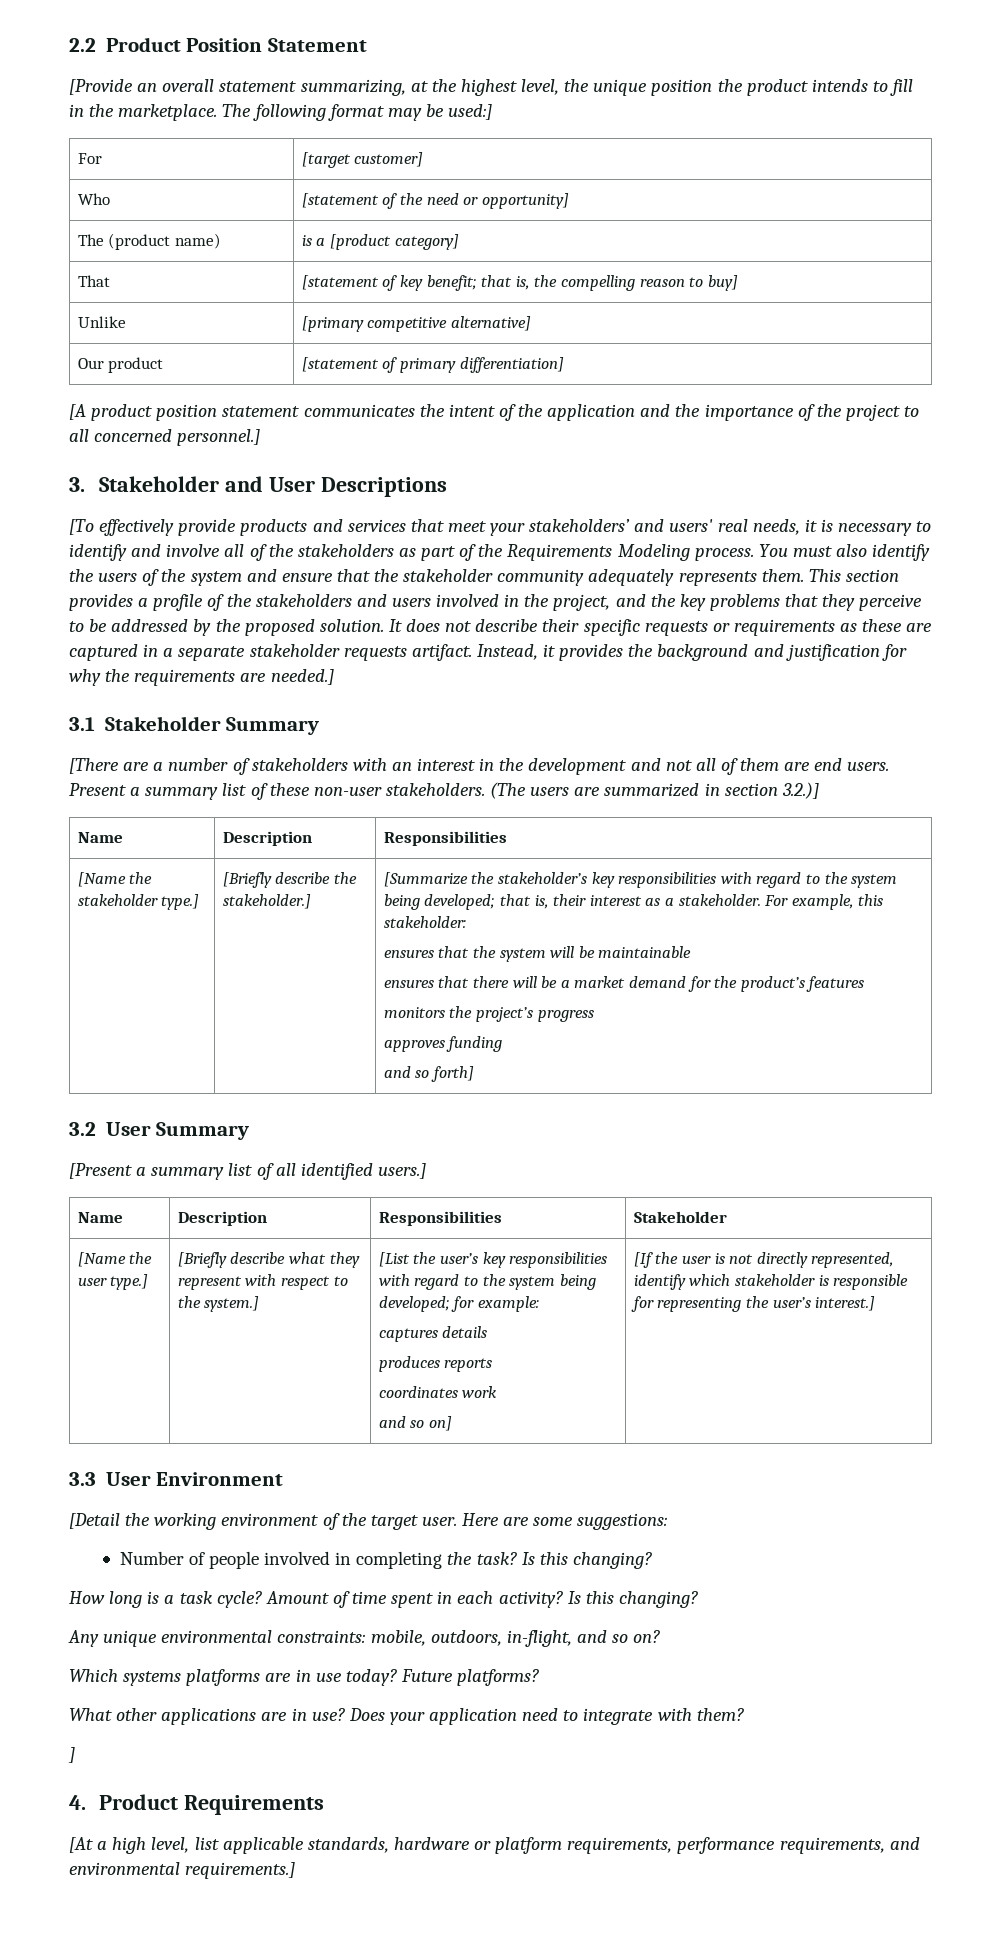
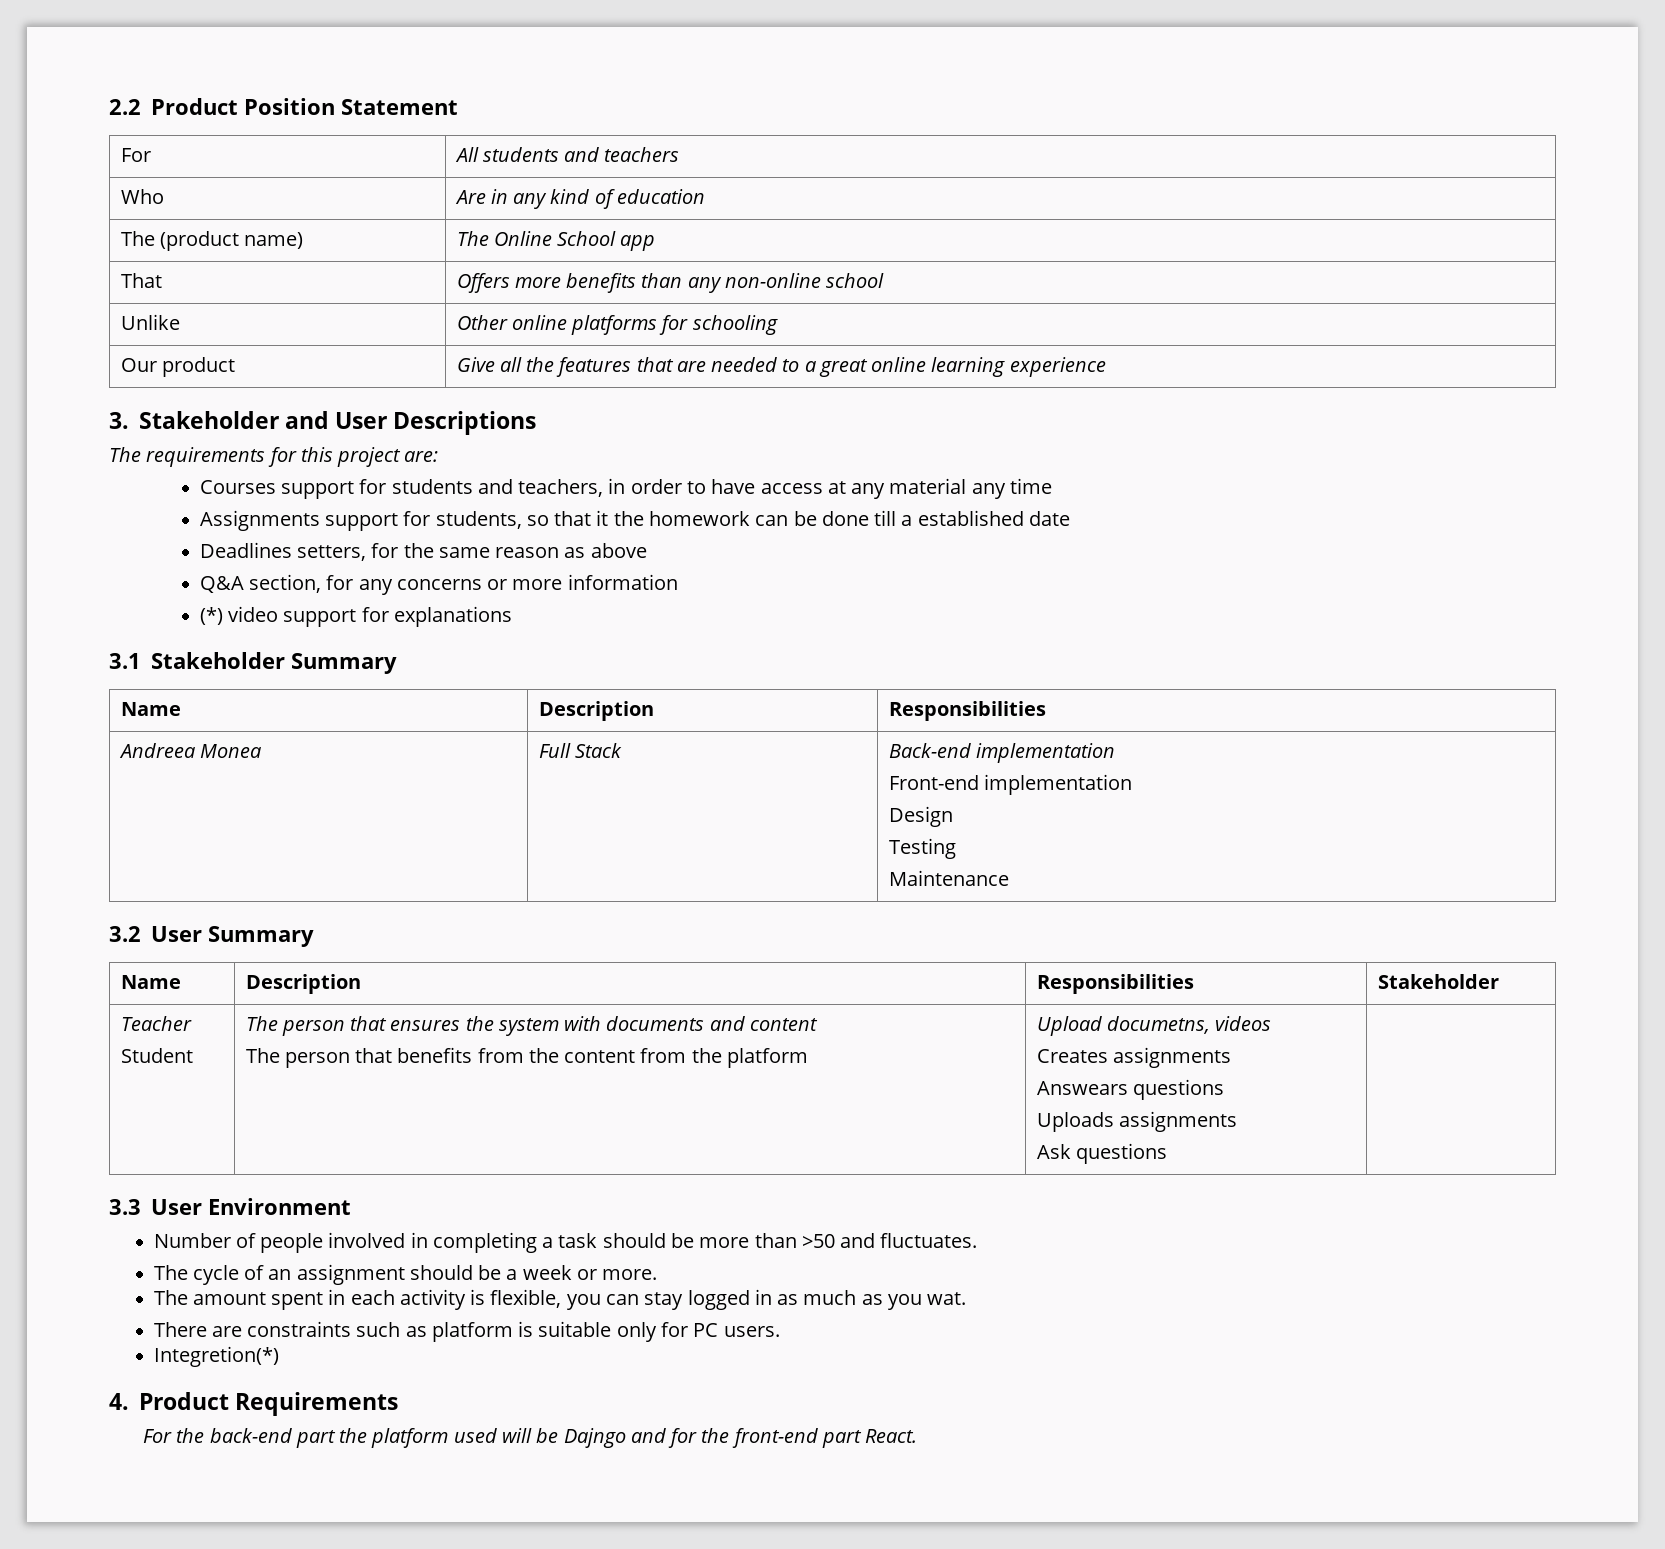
[69,79,914,96] [69,104,493,121] [77,153,102,164] [301,152,424,168] [77,193,110,205] [301,193,569,209] [77,233,222,250] [301,234,459,250] [77,275,110,287] [301,275,738,291] [77,316,126,328] [301,316,532,332] [77,357,164,373] [301,357,564,373] [69,404,920,421] [69,429,261,446] // [Provide an overall statement summarizing, at the highest level, the unique position the product intends to fill in the marketplace. The following format may be used:] // For | [target customer] // Who | [statement of the need or opportunity] // The (product name) | is a [product category] // That | [statement of key benefit; that is, the compelling reason to buy] // Unlike | [primary competitive alternative] // Our product | [statement of primary differentiation] // [A product position statement communicates the intent of the application and the importance of the project to all concerned personnel.] -> [120,148,151,162] [454,147,680,162] [120,189,164,204] [454,189,705,209] [120,231,304,251] [456,231,656,251] [120,273,162,288] [456,273,885,293] [120,314,180,330] [456,315,778,335] [120,357,235,377] [456,357,1106,377] // For | All students and teachers // Who | Are in any kind of education // The (product name) | The Online School app // That | Offers more benefits than any non-online school // Unlike | Other online platforms for schooling // Our product | Give all the features that are needed to a great online learning experience
[69,519,932,536] [69,544,931,561] [69,569,899,586] [69,594,923,611] [69,619,933,636] [69,644,907,661] [69,669,334,686] [69,716,320,735] [69,758,890,775] [69,782,819,800] [77,832,123,843] [222,831,312,846] [383,831,507,846] [77,872,153,887] [77,894,200,910] [222,872,358,888] [222,894,311,909] [383,872,898,888] [383,894,884,910] [383,916,466,928] [383,946,692,962] [383,976,865,992] [383,1006,594,1022] [383,1036,503,1052] [383,1066,475,1082] [69,1122,250,1140] [69,1163,426,1180] [77,1212,123,1223] [177,1211,267,1226] [378,1211,502,1226] [633,1211,727,1223] [77,1252,153,1267] [77,1274,149,1290] [177,1252,360,1268] [177,1274,348,1290] [177,1296,260,1312] [378,1252,608,1268] [378,1274,596,1290] [378,1296,540,1312] [378,1326,488,1342] [378,1356,493,1372] [378,1386,498,1398] [378,1416,453,1431] [633,1252,895,1268] [633,1274,909,1290] [630,1296,876,1312] [69,1472,284,1486] [69,1513,668,1530] [To effectively provide products and services that meet your stakeholders’ and users' real needs, it is necessary to identify and involve all of the stakeholders as part of the Requirements Modeling process. You must also identify the users of the system and ensure that the stakeholder community adequately represents them. This section provides a profile of the stakeholders and users involved in the project, and the key problems that they perceive to be addressed by the proposed solution. It does not describe their specific requests or requirements as these are captured in a separate stakeholder requests artifact. Instead, it provides the background and justification for why the requirements are needed.] // 3.1 Stakeholder Summary // [There are a number of stakeholders with an interest in the development and not all of them are end users. Present a summary list of these non-user stakeholders. (The users are summarized in section 3.2.)] // Name | Description | Responsibilities // [Name the stakeholder type.] | [Briefly describe the stakeholder.] | [Summarize the stakeholder’s key responsibilities with regard to the system being developed; that is, their interest as a stakeholder. For example, this stakeholder: // ensures that the system will be maintainable // ensures that there will be a market demand for the product’s features // monitors the project’s progress // approves funding // and so forth] // 3.2 User Summary // [Present a summary list of all identified users.] // Name | Description | Responsibilities | Stakeholder // [Name the user type.] | [Briefly describe what they represent with respect to the system.] | [List the user’s key responsibilities with regard to the system being developed; for example: // captures details // produces reports // coordinates work // and so on] | [If the user is not directly represented, identify which stakeholder is responsible for representing the user’s interest.] // 3.3 User Environment // [Detail the working environment of the target user. Here are some suggestions: -> [109,447,439,467] [199,478,1052,499] [199,510,1070,531] [199,542,647,561] [199,574,678,595] [199,606,512,627] [109,652,397,674] [120,702,181,716] [538,701,654,721] [888,701,1046,721] [118,743,261,758] [538,743,622,758] [888,743,1115,763] [888,774,1132,795] [888,806,953,827] [888,838,956,859] [888,870,1009,886] [109,926,314,947] [120,975,181,989] [245,974,361,994] [1036,974,1194,994] [1377,974,1499,989] [120,1016,192,1031] [120,1048,193,1063] [245,1016,818,1036] [245,1047,808,1068] [1036,1016,1272,1036] [1036,1047,1231,1068] [1036,1079,1224,1100] [1036,1111,1237,1132] [1036,1143,1167,1164] [109,1198,351,1215] The requirements for this project are: // Courses support for students and teachers, in order to have access at any material any time // Assignments support for students, so that it the homework can be done till a established date // Deadlines setters, for the same reason as above // Q&A section, for any concerns or more information // (*) video support for explanations // 3.1 Stakeholder Summary // Name | Description | Responsibilities // Andreea Monea | Full Stack | Back-end implementation // Front-end implementation // Design // Testing // Maintenance // 3.2 User Summary // Name | Description | Responsibilities | Stakeholder // Teacher // Student | The person that ensures the system with documents and content // The person that benefits from the content from the platform | Upload documetns, videos // Creates assignments // Answears questions // Uploads assignments // Ask questions | // 3.3 User Environment
[447,1552,652,1569] [69,1591,698,1608] [68,1630,661,1647] [69,1669,540,1686] [69,1708,744,1725] [68,1747,75,1763] [69,1794,324,1815] [69,1837,920,1854] [69,1862,296,1879] the task? Is this changing? // How long is a task cycle? Amount of time spent in each activity? Is this changing? // Any unique environmental constraints: mobile, outdoors, in-flight, and so on? // Which systems platforms are in use today? Future platforms? // What other applications are in use? Does your application need to integrate with them? // ] // 4. Product Requirements // [At a high level, list applicable standards, hardware or platform requirements, performance requirements, and environmental requirements.] -> [542,1233,978,1248] [153,1264,658,1285] [153,1289,967,1310] [153,1321,780,1342] [153,1346,279,1367] [109,1392,398,1416] [143,1428,918,1448] a task should be more than >50 and fluctuates. // The cycle of an assignment should be a week or more. // The amount spent in each activity is flexible, you can stay logged in as much as you wat. // There are constraints such as platform is suitable only for PC users. // Integretion(*) // 4. Product Requirements // For the back-end part the platform used will be Dajngo and for the front-end part React.

